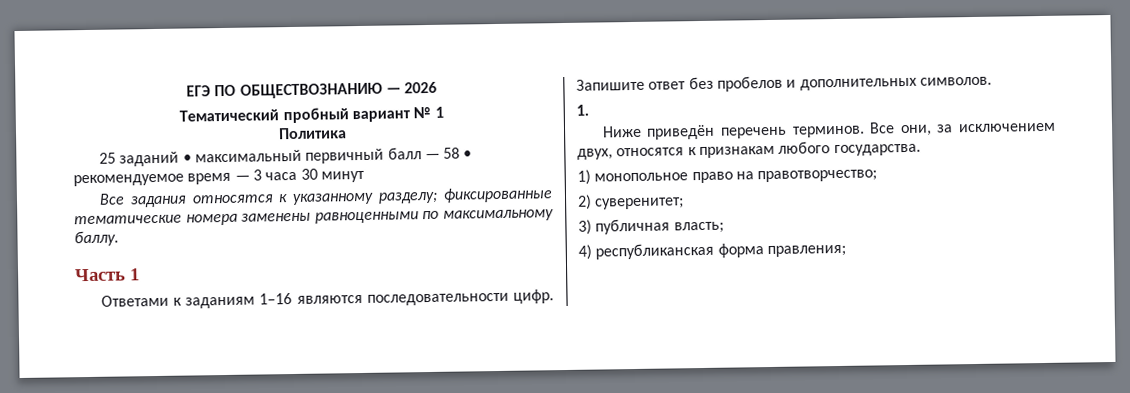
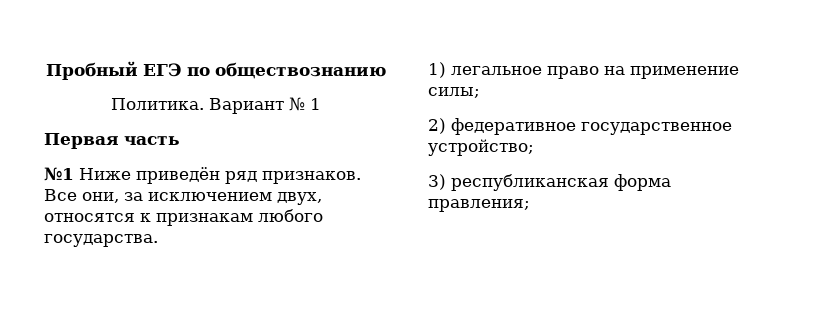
[185,81,438,99] [179,106,444,124] [277,127,347,140] [98,147,473,167] [73,168,365,187] [98,187,554,208] [74,209,554,226] [74,230,119,247] [75,268,140,282] [100,289,554,309] [576,75,992,92] [576,104,589,116] [601,124,865,140] ЕГЭ ПО ОБЩЕСТВОЗНАНИЮ — 2026 // Тематический пробный вариант № 1 // Политика // 25 заданий • максимальный первичный балл — 58 • рекомендуемое время — 3 часа 30 минут // Все задания относятся к указанному разделу; фиксированные тематические номера заменены равноценными по максимальному баллу. // Часть 1 // Ответами к заданиям 1–16 являются последовательности цифр. Запишите ответ без пробелов и дополнительных символов. // 1. // Ниже приведён перечень терминов. -> [46,61,386,80] [111,97,321,114] [44,133,180,149] [44,167,361,184] Пробный ЕГЭ по обществознанию // Политика. Вариант № 1 // Первая часть // №1 Ниже приведён ряд признаков.
[594,172,689,182] монопольное -> [451,66,542,75] легальное
[757,169,878,183] правотворчество; -> [630,66,739,79] [428,87,480,98] применение силы;
[595,197,685,210] [578,218,724,235] [578,244,592,260] суверенитет; // 3) публичная власть; // 4) -> [451,118,732,135] [428,139,534,156] [428,174,446,190] федеративное государственное устройство; // 3)

